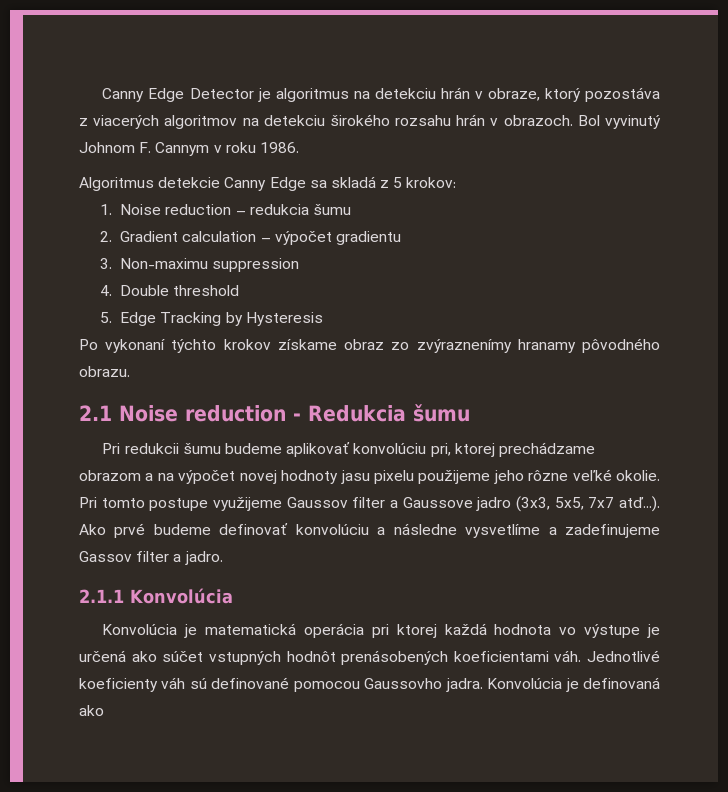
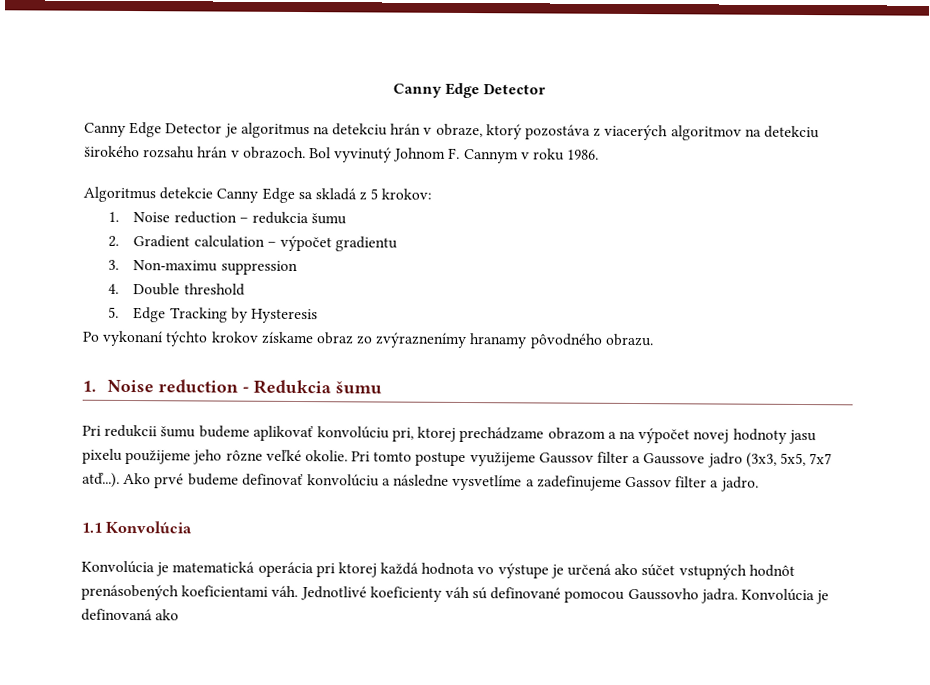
[102,88,254,102] Canny Edge Detector -> [392,82,547,99] [84,122,223,138] Canny Edge Detector // Canny Edge Detector
[79,405,112,421] 2.1 -> [82,380,96,392] 1.
[79,589,124,603] 2.1.1 -> [81,522,102,533] 1.1

